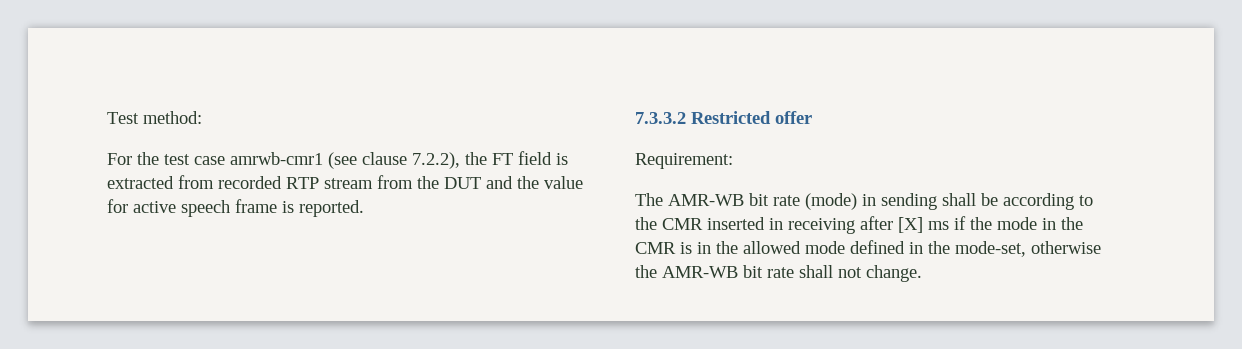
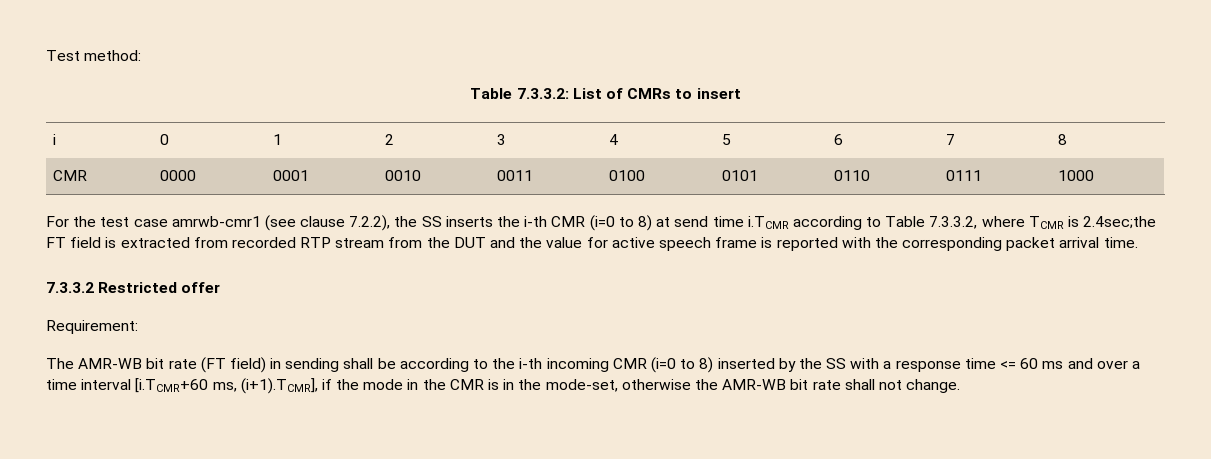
(202, 117) none -> [470,88,741,99] [52,134,56,145] [159,134,169,145] [272,134,282,145] [384,134,394,145] [496,134,506,145] [608,134,618,145] [721,134,731,145] [833,134,843,145] [945,134,955,145] [1057,134,1067,145] [52,170,87,181] [159,170,196,181] [272,170,309,181] [384,170,421,181] [496,170,533,181] [608,170,645,181] [721,170,758,181] [833,170,870,181] [945,170,982,181] [1057,170,1094,181] // Table 7.3.3.2: List of CMRs to insert // i | 0 | 1 | 2 | 3 | 4 | 5 | 6 | 7 | 8 // CMR | 0000 | 0001 | 0010 | 0011 | 0100 | 0101 | 0110 | 0111 | 1000
(487, 158) none -> [421,215,1157,231] SS inserts the i-th CMR (i=0 to 8) at send time i.TCMR according to Table 7.3.3.2, where TCMR is 2.4sec;the
[299,200,364,217] reported. -> [776,237,1138,251] reported with the corresponding packet arrival time.
[805,193,857,210] (mode) -> [200,357,266,373] (FT field)
[662,216,949,234] CMR inserted in receiving after [X] ms -> [519,357,1140,373] [46,378,318,394] i-th incoming CMR (i=0 to 8) inserted by the SS with a response time <= 60 ms and over a time interval [i.TCMR+60 ms, (i+1).TCMR],
[743,240,950,254] allowed mode defined in the -> (542, 384) none

